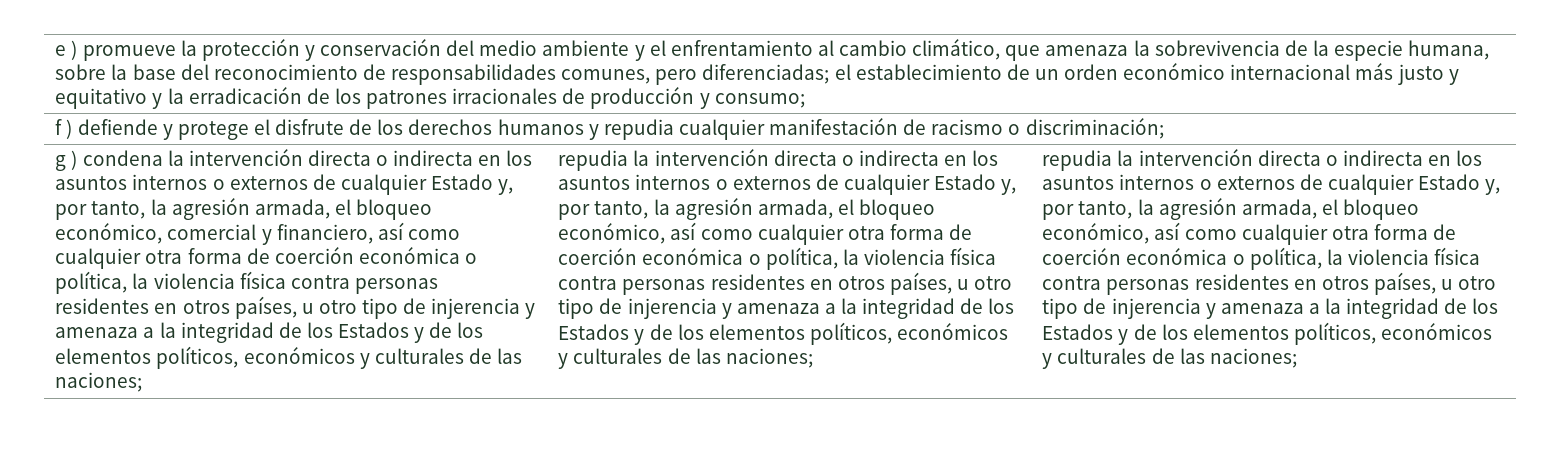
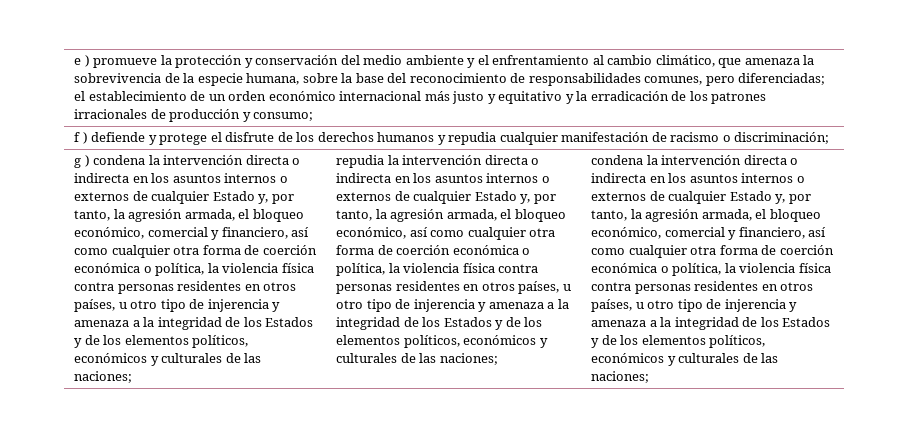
[1042,150,1113,171] repudia -> [591,155,644,165] condena
(1150, 233) none -> [664,227,805,240] comercial y financiero,

